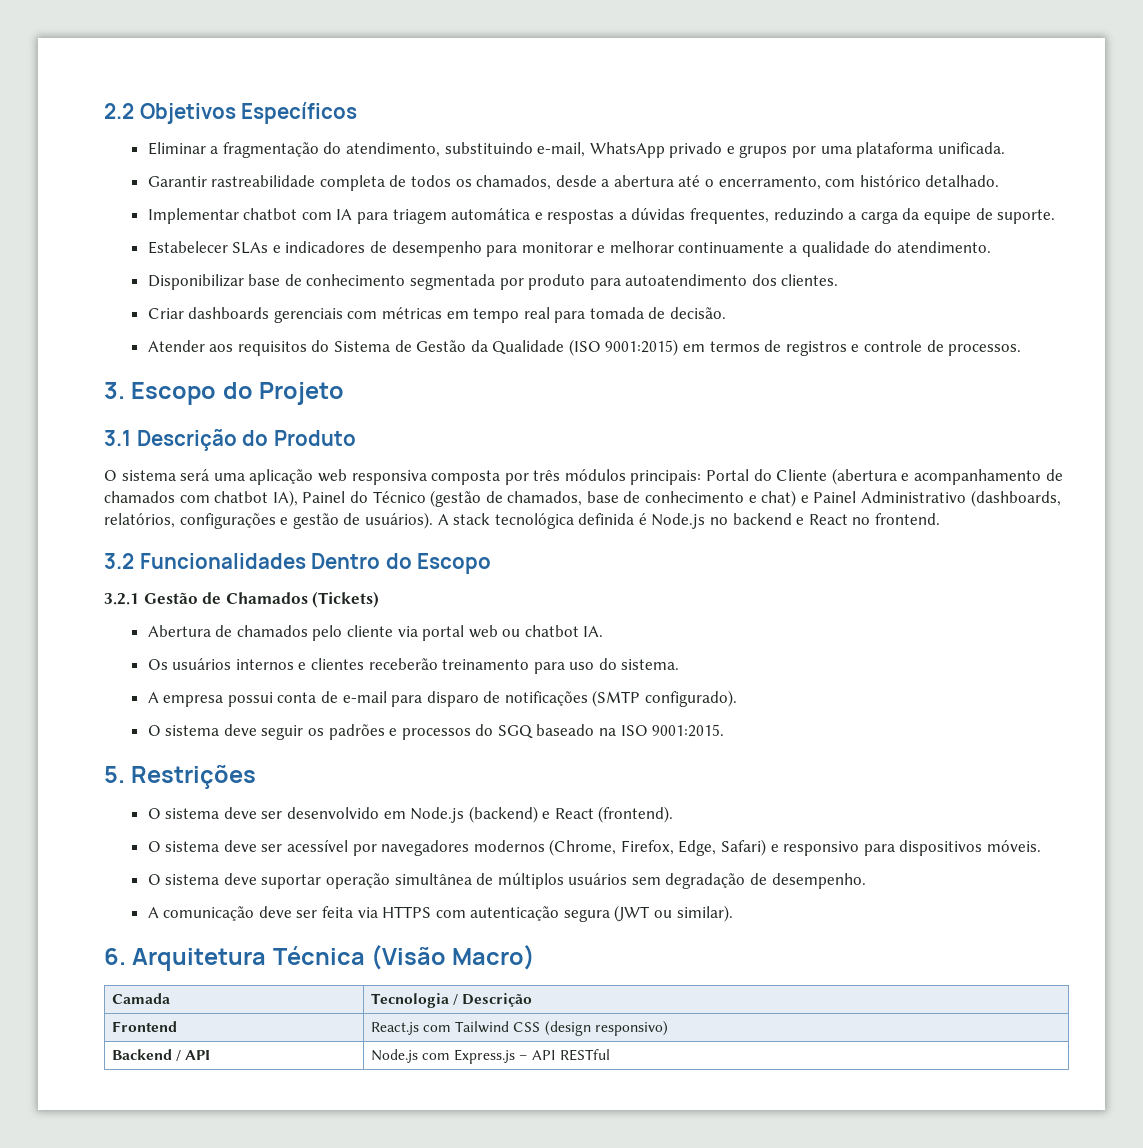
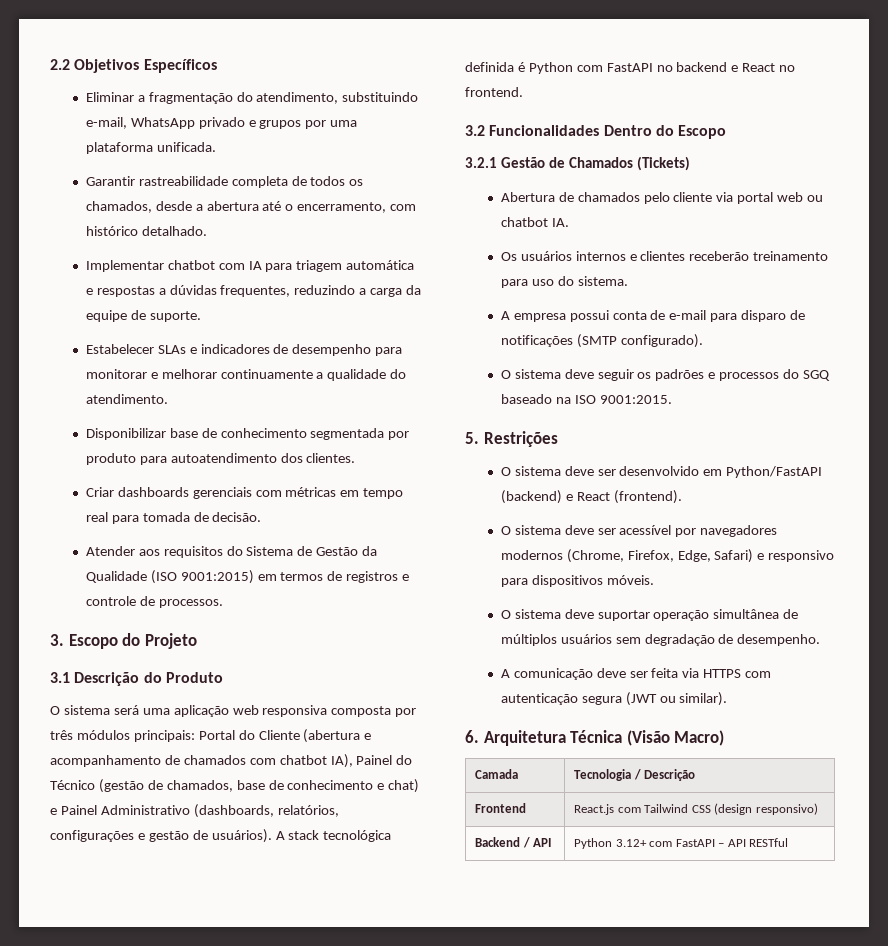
[651,513,706,529] Node.js -> [528,62,653,74] Python com FastAPI
[410,807,465,823] Node.js -> [726,466,823,478] Python/FastAPI
[370,1049,516,1064] Node.js com Express.js -> [574,838,715,849] Python 3.12+ com FastAPI

